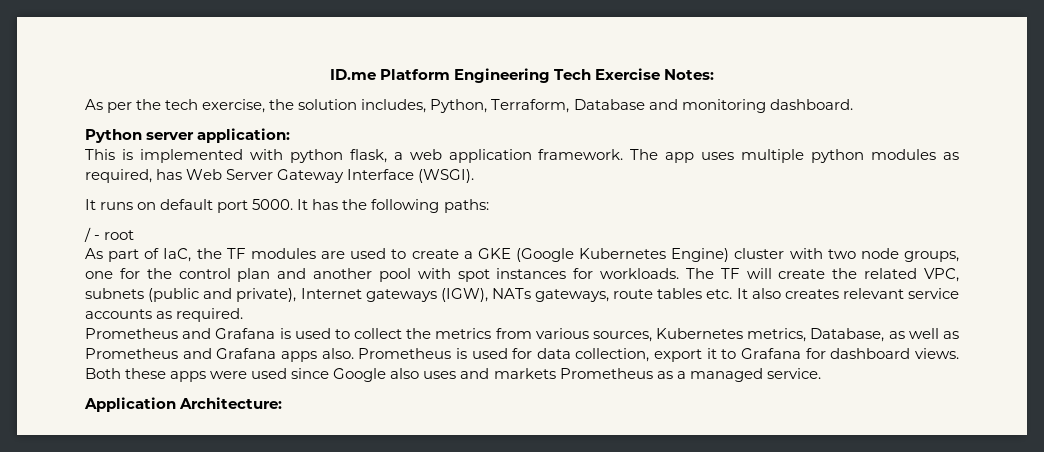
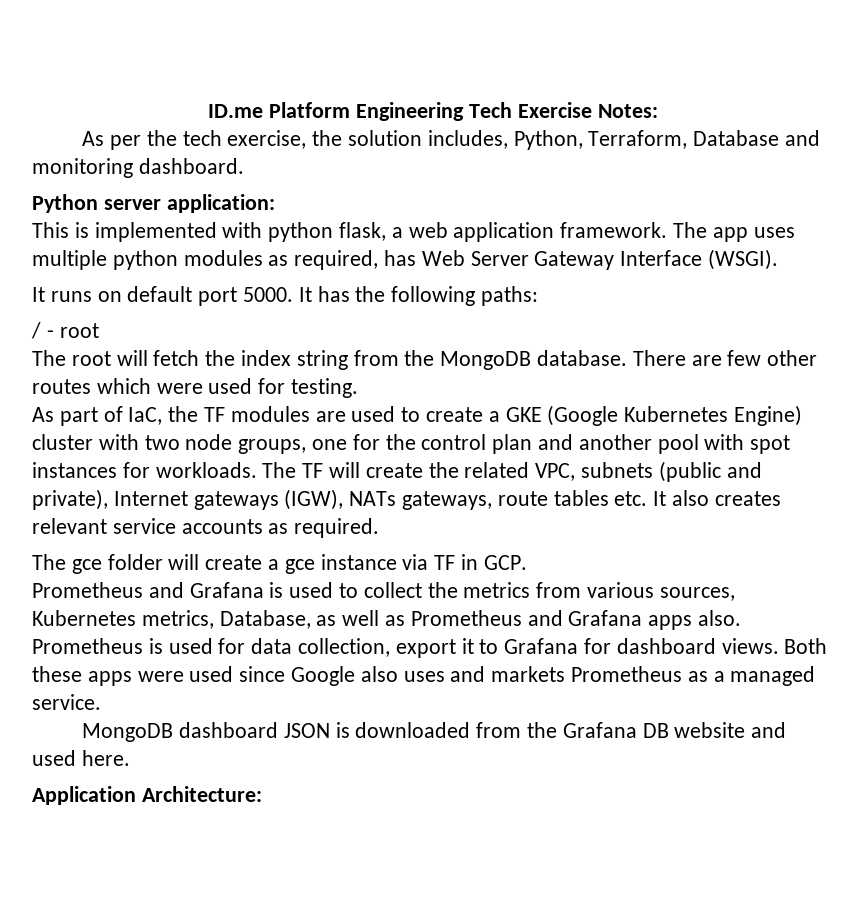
(135, 235) none -> [32,350,818,370] [32,378,359,398] // The root will fetch the index string from the MongoDB database. There are few other routes which were used for testing.
(244, 315) none -> [32,554,527,574] // The gce folder will create a gce instance via TF in GCP.
(821, 373) none -> [82,722,787,742] [32,750,130,766] // MongoDB dashboard JSON is downloaded from the Grafana DB website and used here.

